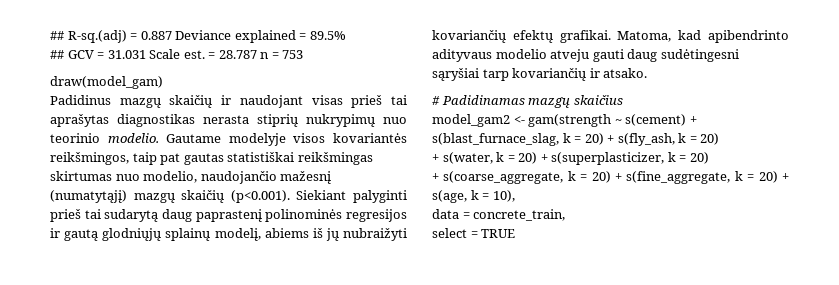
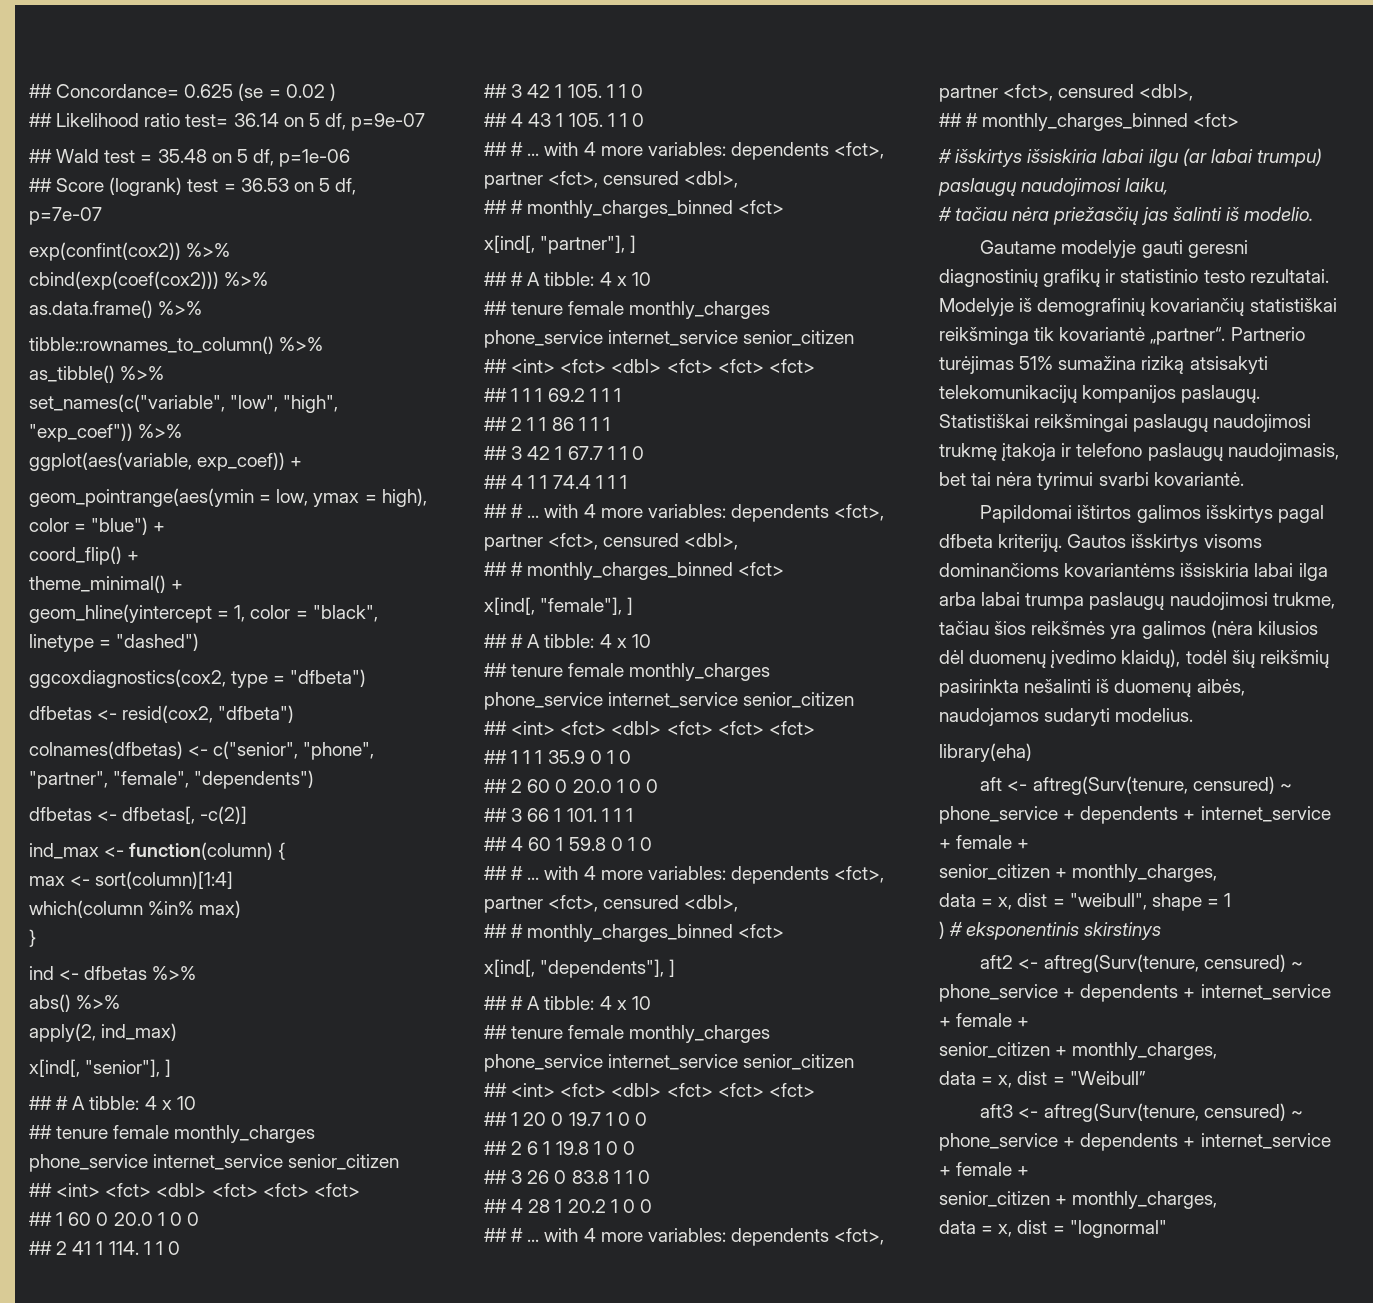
[50,30,346,43] [50,49,304,59] [50,76,163,89] [50,95,408,108] [50,114,407,127] [50,133,100,143] ## R-sq.(adj) = 0.887 Deviance explained = 89.5% // ## GCV = 31.031 Scale est. = 28.787 n = 753 // draw(model_gam) // Padidinus mazgų skaičių ir naudojant visas prieš tai aprašytas diagnostikas nerasta stiprių nukrypimų nuo teorinio -> [29,83,336,101] [29,113,426,131] [29,149,351,167] [29,177,357,196] [29,207,102,225] [29,242,231,261] [29,271,269,290] [29,300,203,318] [29,336,324,354] [29,365,165,383] [29,394,339,413] [29,423,183,442] [29,452,303,471] [29,488,427,507] [29,517,166,535] [29,546,140,565] [29,575,184,593] [29,604,378,623] [29,633,200,652] [29,669,367,688] [29,705,295,723] [29,741,375,760] [29,770,315,789] [29,806,248,824] [29,842,286,860] [29,871,234,889] [29,900,242,918] [29,929,36,947] [29,966,197,980] [29,994,121,1012] [29,1023,178,1042] [29,1059,172,1077] [29,1096,196,1110] [29,1125,316,1143] [29,1154,400,1172] [29,1183,360,1197] [29,1212,199,1226] [29,1241,180,1255] [484,84,643,98] [484,113,644,127] [484,142,885,160] [484,171,739,189] [484,200,785,218] [484,235,637,254] [484,272,651,286] [484,301,771,319] [484,330,855,348] [484,359,815,373] [484,388,621,402] [484,417,610,431] [484,446,644,460] [484,475,627,489] [484,504,885,522] [484,533,739,551] [484,562,785,580] [484,597,634,615] [484,634,651,648] [484,663,771,681] [484,692,855,710] [484,721,815,735] [484,750,631,764] [484,779,658,793] [484,808,633,822] [484,837,652,851] [484,866,885,884] [484,895,739,913] [484,924,785,942] [484,959,676,978] [484,996,651,1010] [484,1025,771,1043] [484,1054,855,1072] [484,1083,815,1097] [484,1112,647,1126] [484,1141,635,1155] [484,1170,650,1184] [484,1199,652,1213] [484,1228,885,1246] [939,84,1194,102] [939,113,1240,131] [938,148,1322,167] [938,178,1169,196] [938,207,1239,225] ## Concordance= 0.625 (se = 0.02 ) // ## Likelihood ratio test= 36.14 on 5 df, p=9e-07 // ## Wald test = 35.48 on 5 df, p=1e-06 // ## Score (logrank) test = 36.53 on 5 df, p=7e-07 // exp(confint(cox2)) %>% // cbind(exp(coef(cox2))) %>% // as.data.frame() %>% // tibble::rownames_to_column() %>% // as_tibble() %>% // set_names(c("variable", "low", "high", "exp_coef")) %>% // ggplot(aes(variable, exp_coef)) + // geom_pointrange(aes(ymin = low, ymax = high), color = "blue") + // coord_flip() + // theme_minimal() + // geom_hline(yintercept = 1, color = "black", linetype = "dashed") // ggcoxdiagnostics(cox2, type = "dfbeta") // dfbetas <- resid(cox2, "dfbeta") // colnames(dfbetas) <- c("senior", "phone", "partner", "female", "dependents") // dfbetas <- dfbetas[, -c(2)] // ind_max <- function(column) { // max <- sort(column)[1:4] // which(column %in% max) // } // ind <- dfbetas %>% // abs() %>% // apply(2, ind_max) // x[ind[, "senior"], ] // ## # A tibble: 4 x 10 // ## tenure female monthly_charges phone_service internet_service senior_citizen // ## <int> <fct> <dbl> <fct> <fct> <fct> // ## 1 60 0 20.0 1 0 0 // ## 2 41 1 114. 1 1 0 // ## 3 42 1 105. 1 1 0 // ## 4 43 1 105. 1 1 0 // ## # ... with 4 more variables: dependents <fct>, partner <fct>, censured <dbl>, // ## # monthly_charges_binned <fct> // x[ind[, "partner"], ] // ## # A tibble: 4 x 10 // ## tenure female monthly_charges phone_service internet_service senior_citizen // ## <int> <fct> <dbl> <fct> <fct> <fct> // ## 1 1 1 69.2 1 1 1 // ## 2 1 1 86 1 1 1 // ## 3 42 1 67.7 1 1 0 // ## 4 1 1 74.4 1 1 1 // ## # ... with 4 more variables: dependents <fct>, partner <fct>, censured <dbl>, // ## # monthly_charges_binned <fct> // x[ind[, "female"], ] // ## # A tibble: 4 x 10 // ## tenure female monthly_charges phone_service internet_service senior_citizen // ## <int> <fct> <dbl> <fct> <fct> <fct> // ## 1 1 1 35.9 0 1 0 // ## 2 60 0 20.0 1 0 0 // ## 3 66 1 101. 1 1 1 // ## 4 60 1 59.8 0 1 0 // ## # ... with 4 more variables: dependents <fct>, partner <fct>, censured <dbl>, // ## # monthly_charges_binned <fct> // x[ind[, "dependents"], ] // ## # A tibble: 4 x 10 // ## tenure female monthly_charges phone_service internet_service senior_citizen // ## <int> <fct> <dbl> <fct> <fct> <fct> // ## 1 20 0 19.7 1 0 0 // ## 2 6 1 19.8 1 0 0 // ## 3 26 0 83.8 1 1 0 // ## 4 28 1 20.2 1 0 0 // ## # ... with 4 more variables: dependents <fct>, partner <fct>, censured <dbl>, // ## # monthly_charges_binned <fct> // # išskirtys išsiskiria labai ilgu (ar labai trumpu) paslaugų naudojimosi laiku, // # tačiau nėra priežasčių jas šalinti iš
(159, 138) none -> (1313, 214) //
[293,133,407,143] [50,152,373,165] [50,171,332,184] [50,190,407,203] [50,209,407,222] [50,228,407,241] [432,30,789,43] [432,49,739,62] [432,68,648,81] [432,95,623,108] [432,114,697,127] [432,133,720,146] [432,152,709,165] [432,171,789,184] [432,190,515,203] [432,209,566,221] [432,228,516,238] visos kovariantės reikšmingos, taip pat gautas statistiškai reikšmingas skirtumas nuo modelio, naudojančio mažesnį (numatytąjį) mazgų skaičių (p<0.001). Siekiant palyginti prieš tai sudarytą daug paprastenį polinominės regresijos ir gautą glodniųjų splainų modelį, abiems iš jų nubraižyti kovariančių efektų grafikai. Matoma, kad apibendrinto adityvaus modelio atveju gauti daug sudėtingesni sąryšiai tarp kovariančių ir atsako. // # Padidinamas mazgų skaičius // model_gam2 <- gam(strength ~ s(cement) + s(blast_furnace_slag, k = 20) + s(fly_ash, k = 20) // + s(water, k = 20) + s(superplasticizer, k = 20) // + s(coarse_aggregate, k = 20) + s(fine_aggregate, k = 20) + s(age, k = 10), // data = concrete_train, // select = TRUE -> [1141,240,1248,258] [939,269,1329,287] [939,298,1337,316] [939,327,1305,345] [939,356,1268,374] [939,385,1261,403] [939,414,1312,432] [939,443,1339,461] [939,472,1244,490] [980,505,1324,523] [939,534,1262,552] [939,563,1328,581] [939,592,1335,610] [939,620,1318,639] [939,649,1329,668] [939,679,1245,697] [939,708,1194,726] [939,743,1032,762] [980,776,1292,795] [939,806,1331,824] [939,835,1030,849] [939,864,1218,882] [939,893,1232,911] [939,921,1162,940] [980,954,1303,973] [939,984,1331,1002] [939,1013,1030,1027] [939,1042,1218,1060] [939,1071,1146,1088] [980,1103,1303,1122] [939,1133,1331,1151] [939,1162,1030,1176] [939,1191,1218,1209] [939,1220,1167,1238] gauti geresni diagnostinių grafikų ir statistinio testo rezultatai. Modelyje iš demografinių kovariančių statistiškai reikšminga tik kovariantė „partner“. Partnerio turėjimas 51% sumažina riziką atsisakyti telekomunikacijų kompanijos paslaugų. Statistiškai reikšmingai paslaugų naudojimosi trukmę įtakoja ir telefono paslaugų naudojimasis, bet tai nėra tyrimui svarbi kovariantė. // Papildomai ištirtos galimos išskirtys pagal dfbeta kriterijų. Gautos išskirtys visoms dominančioms kovariantėms išsiskiria labai ilga arba labai trumpa paslaugų naudojimosi trukme, tačiau šios reikšmės yra galimos (nėra kilusios dėl duomenų įvedimo klaidų), todėl šių reikšmių pasirinkta nešalinti iš duomenų aibės, naudojamos sudaryti modelius. // library(eha) // aft <- aftreg(Surv(tenure, censured) ~ phone_service + dependents + internet_service + female + // senior_citizen + monthly_charges, // data = x, dist = "weibull", shape = 1 // ) # eksponentinis skirstinys // aft2 <- aftreg(Surv(tenure, censured) ~ phone_service + dependents + internet_service + female + // senior_citizen + monthly_charges, // data = x, dist = "Weibull” // aft3 <- aftreg(Surv(tenure, censured) ~ phone_service + dependents + internet_service + female + // senior_citizen + monthly_charges, // data = x, dist = "lognormal"

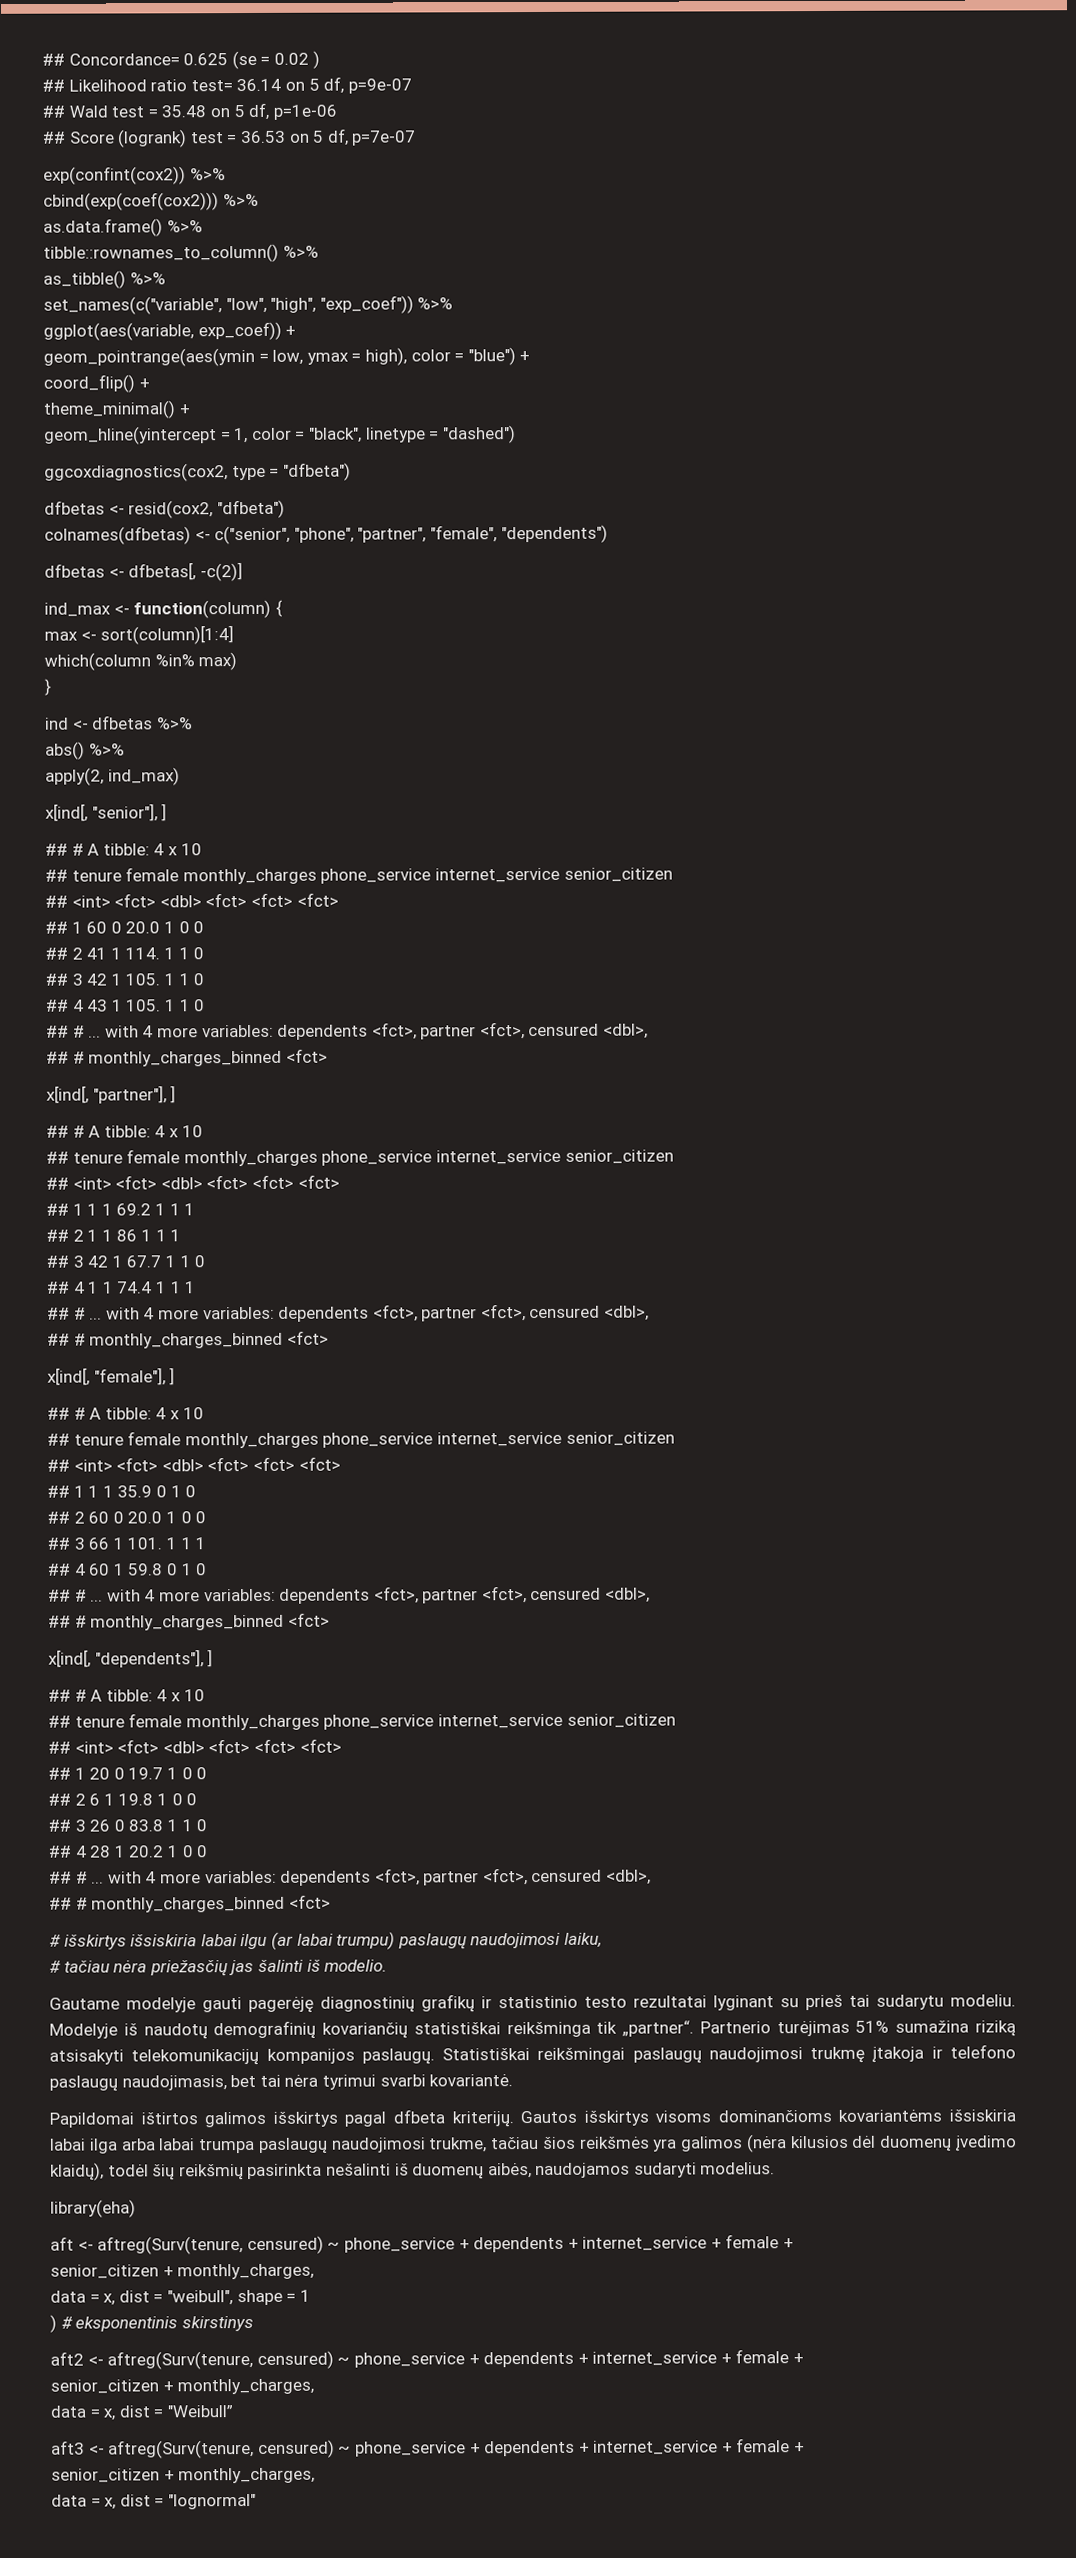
[1187,240,1248,258] geresni -> [248,1996,314,2014] pagerėję
[1249,269,1329,283] rezultatai. -> [633,1994,1016,2011] rezultatai lyginant su prieš tai sudarytu modeliu.
(1033, 305) none -> [143,2023,208,2040] naudotų
[1059,327,1146,341] kovariantė -> (618, 2027) none

